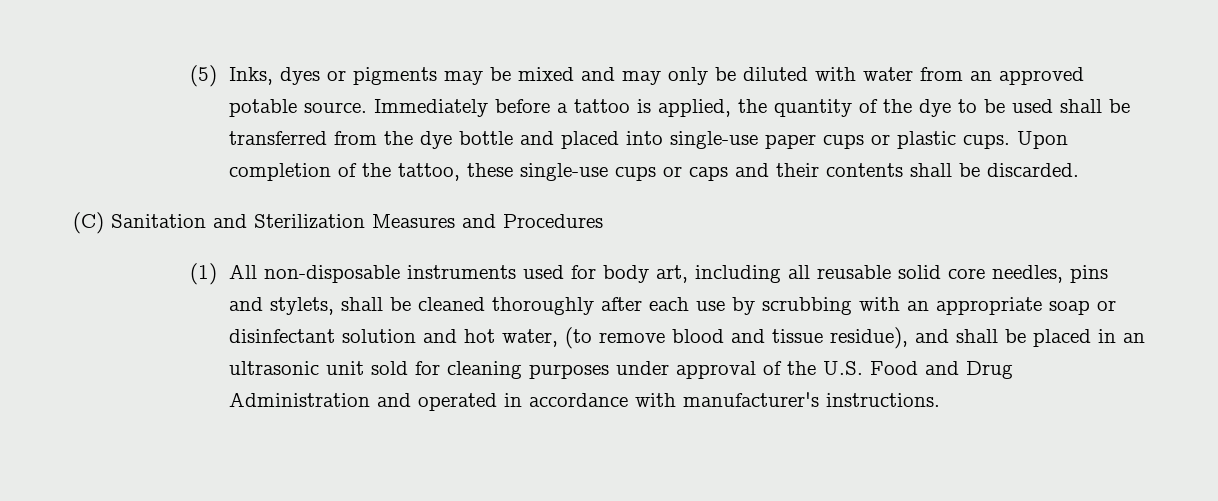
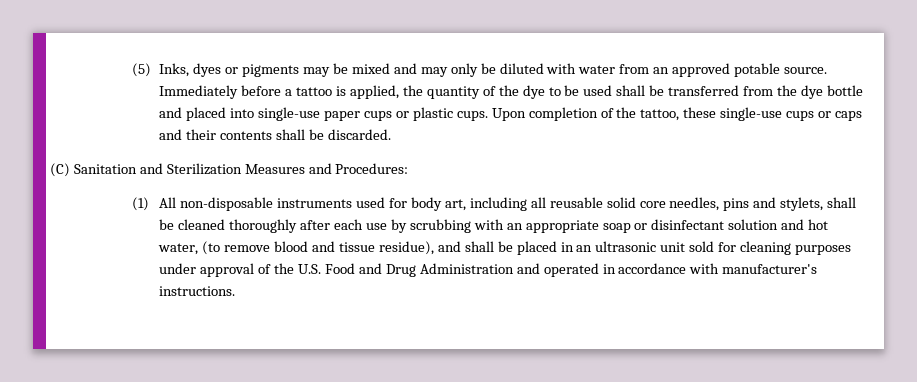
[503,214,603,228] Procedures -> [335,163,409,174] Procedures:

